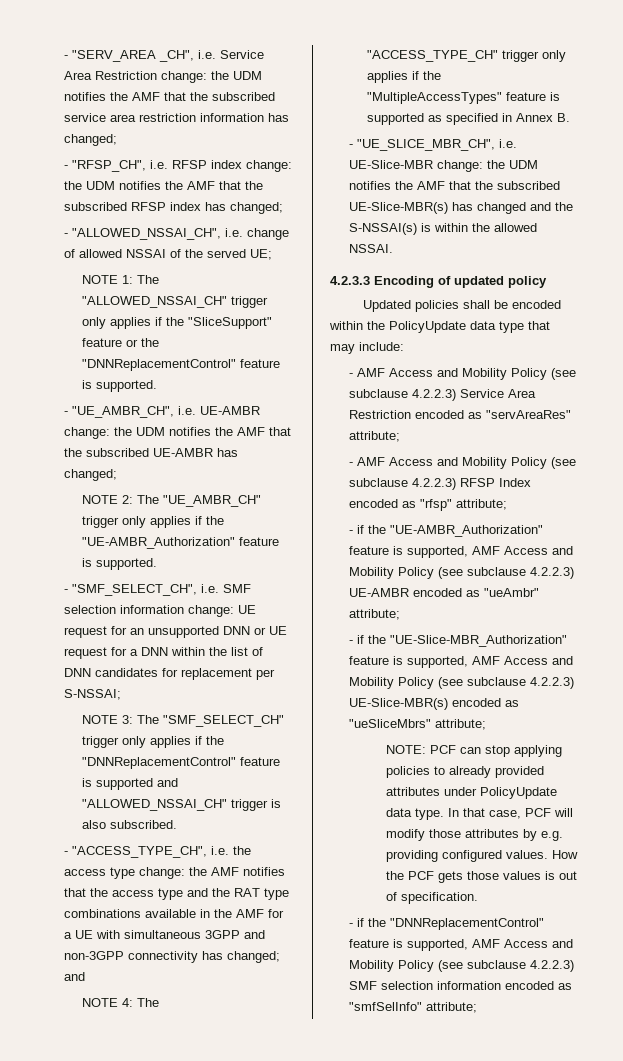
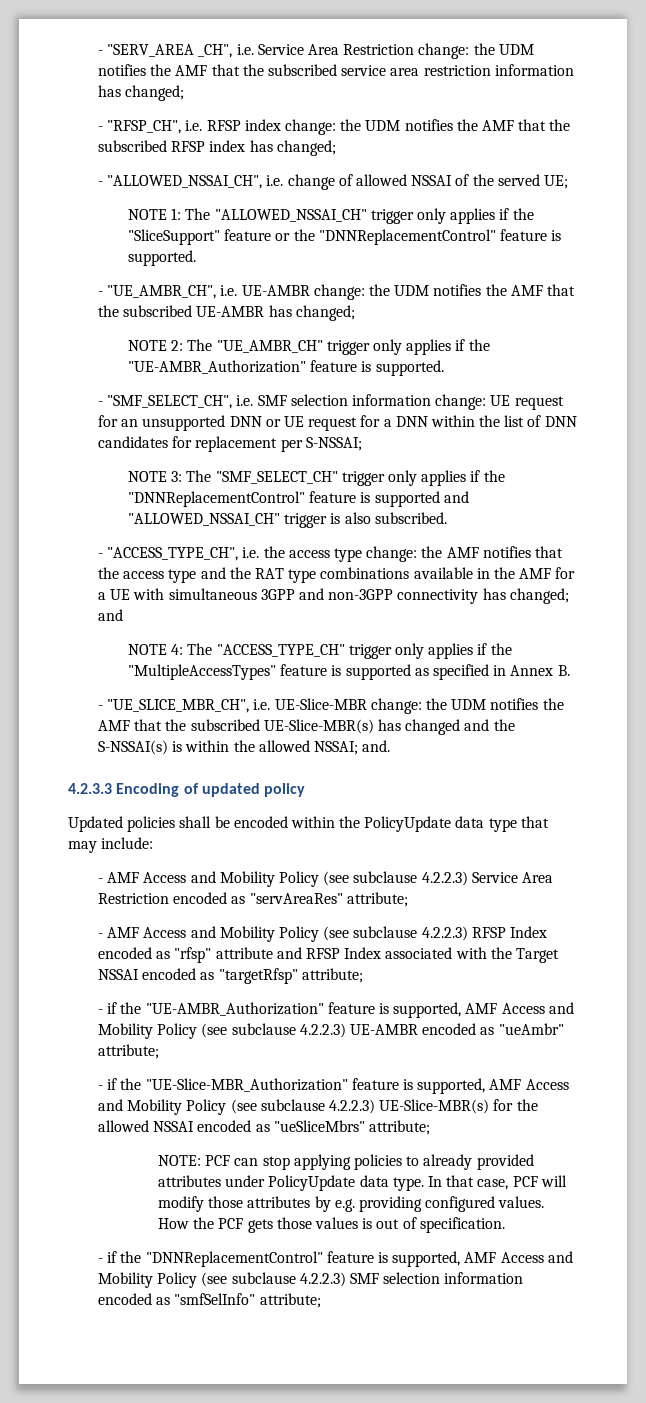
[348,244,393,253] NSSAI. -> [313,740,391,755] NSSAI; and.
(452, 505) none -> [215,947,559,963] [98,968,298,984] attribute and RFSP Index associated with the Target NSSAI encoded as "targetRfsp"
(448, 704) none -> [493,1099,538,1111] [98,1120,195,1132] for the allowed NSSAI

